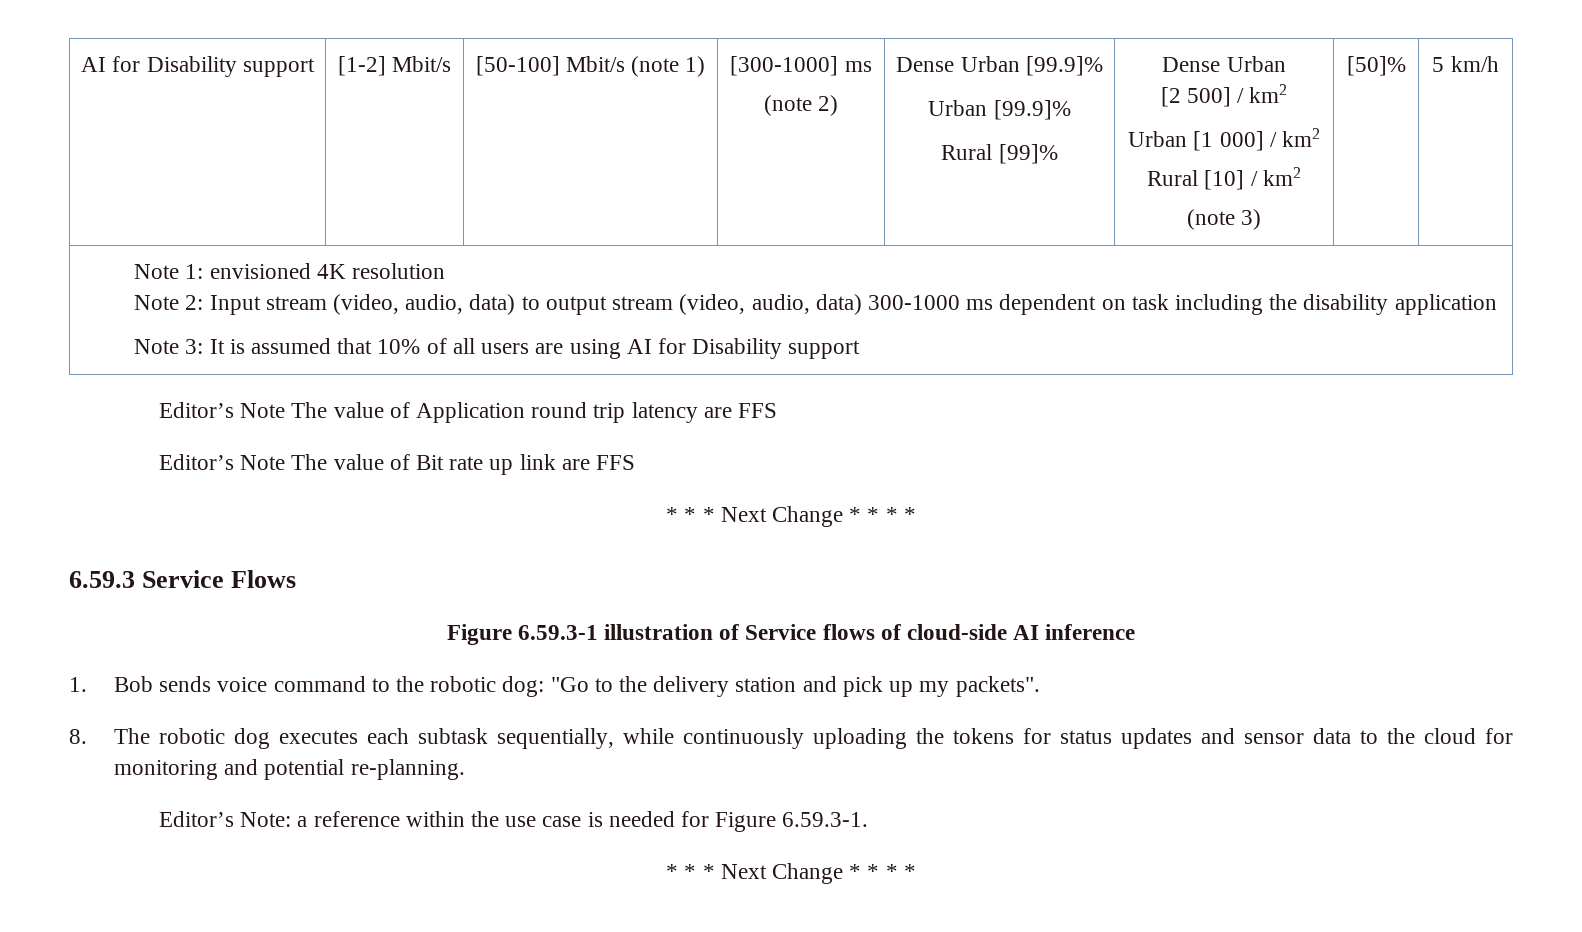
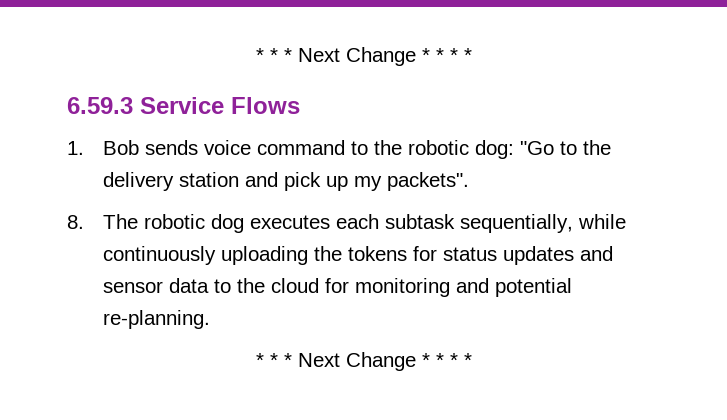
[81,56,315,77] [337,56,452,76] [475,56,706,77] [730,56,872,76] [763,95,839,116] [896,56,1103,76] [928,100,1071,120] [941,144,1058,164] [1162,56,1286,72] [1160,84,1288,107] [1128,128,1320,151] [1147,167,1301,190] [1186,209,1262,230] [1346,56,1406,76] [1432,56,1499,72] [134,263,446,279] [134,294,1497,315] [134,338,861,359] [158,402,777,423] [158,454,635,475] AI for Disability support | [1-2] Mbit/s | [50-100] Mbit/s (note 1) | [300-1000] ms // (note 2) | Dense Urban [99.9]% // Urban [99.9]% // Rural [99]% | Dense Urban // [2 500] / km2 // Urban [1 000] / km2 // Rural [10] / km2 // (note 3) | [50]% | 5 km/h // Note 1: envisioned 4K resolution // Note 2: Input stream (video, audio, data) to output stream (video, audio, data) 300-1000 ms dependent on task including the disability application // Note 3: It is assumed that 10% of all users are using AI for Disability support // Editor’s Note The value of Application round trip latency are FFS // Editor’s Note The value of Bit rate up link are FFS // -> (255, 55) none
[446,624,1136,645] // Figure 6.59.3-1 illustration of Service flows of cloud-side AI inference -> (300, 105) none
[158,811,869,832] // Editor’s Note: a reference within the use case is needed for Figure 6.59.3-1. -> (211, 319) none

